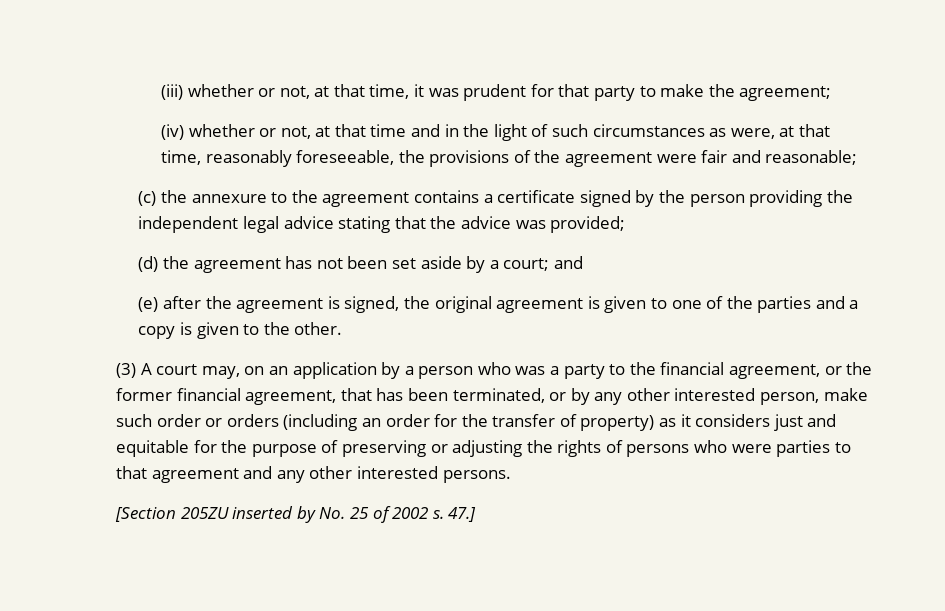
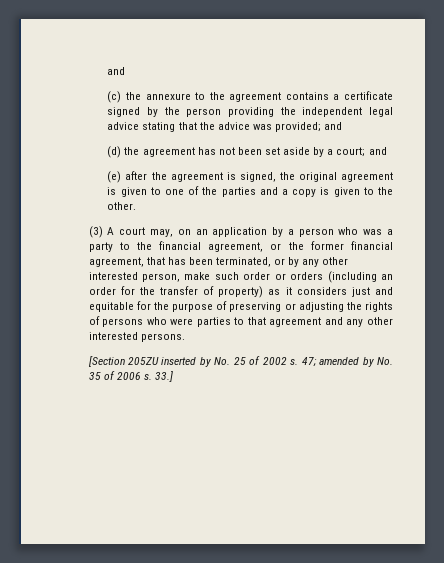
[160,84,832,101] [160,124,830,141] [160,150,858,167] (iii) whether or not, at that time, it was prudent for that party to make the agreement; // (iv) whether or not, at that time and in the light of such circumstances as were, at that time, reasonably foreseeable, the provisions of the agreement were fair and reasonable; -> [107,67,126,75] and
(626, 224) none -> [324,122,343,130] and
[448,507,477,522] 47.] -> [301,357,393,367] [88,371,173,382] 47; amended by No. 35 of 2006 s. 33.]

